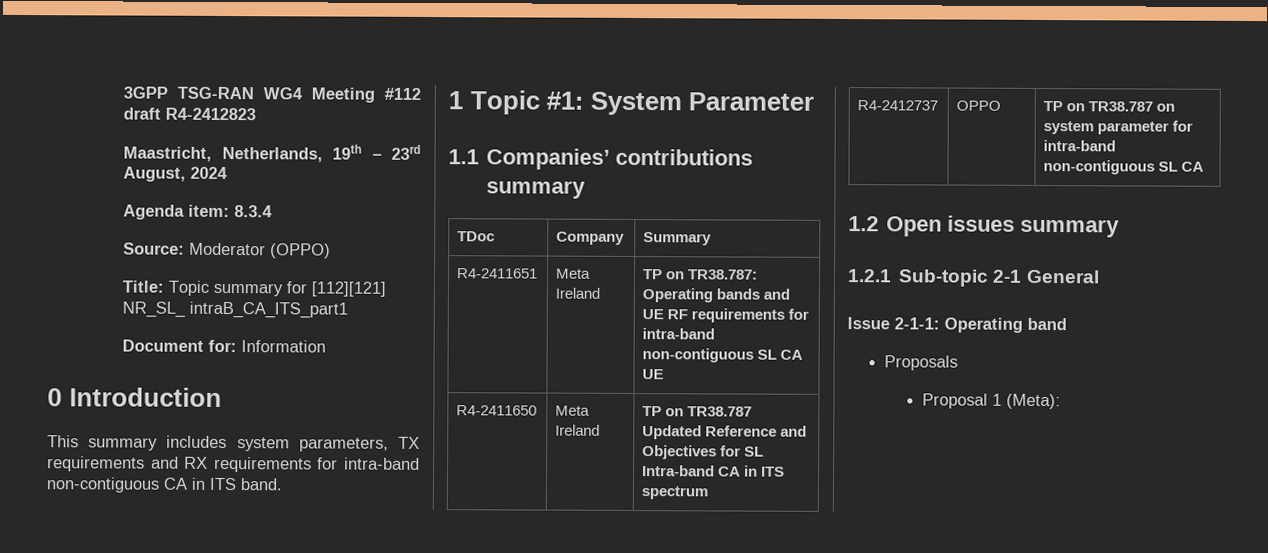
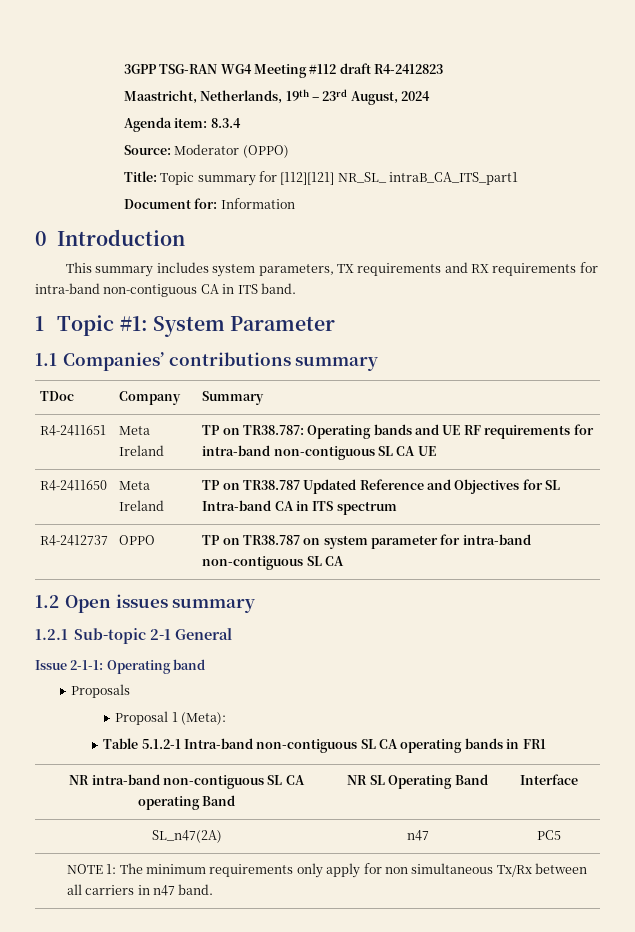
(1061, 401) none -> [103,738,546,753] [69,774,305,789] [137,795,236,810] [347,774,488,789] [519,774,578,785] [151,830,222,843] [406,830,429,841] [536,830,561,840] [66,863,588,878] [66,884,214,896] // Table 5.1.2-1 Intra-band non-contiguous SL CA operating bands in FR1 // NR intra-band non-contiguous SL CA operating Band | NR SL Operating Band | Interface // SL_n47(2A) | n47 | PC5 // NOTE 1: The minimum requirements only apply for non simultaneous Tx/Rx between all carriers in n47 band.

